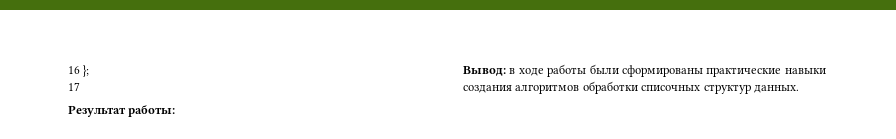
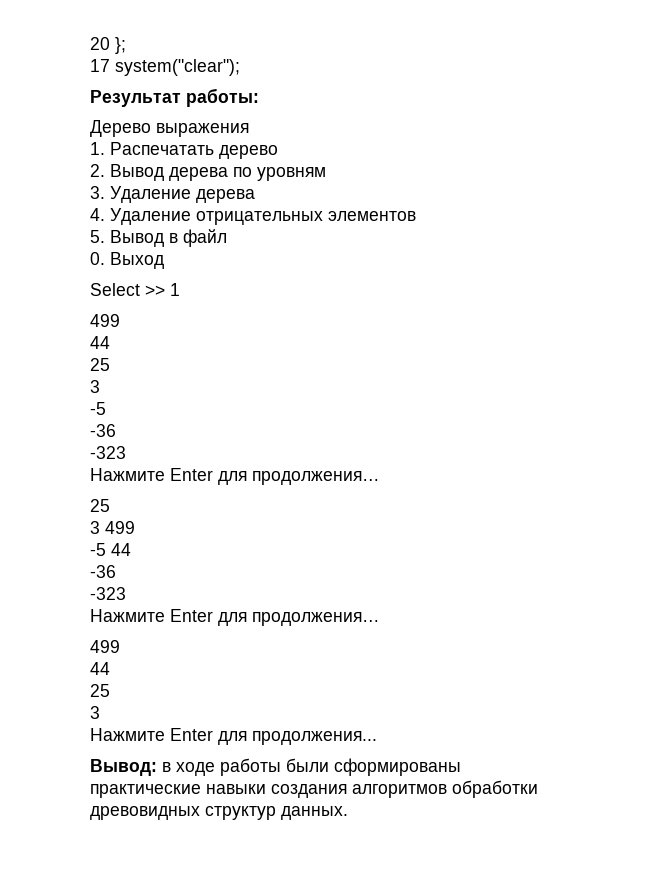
[68,66,80,74] 16 -> [90,37,110,50] 20
(80, 86) none -> [115,59,240,76] system("clear");
(176, 111) none -> [90,120,249,137] [90,142,278,159] [90,164,326,181] [90,186,255,203] [90,208,416,225] [90,229,227,247] [90,252,164,269] [90,283,180,296] [90,314,120,327] [90,336,110,349] [90,358,110,371] [90,380,100,393] [90,402,106,415] [90,424,116,437] [90,446,126,459] [90,468,380,485] [90,499,110,512] [90,521,135,534] [90,543,131,556] [90,565,116,578] [90,587,126,600] [90,609,380,626] [90,640,120,653] [90,662,110,675] [90,684,110,697] [90,706,100,719] [90,728,377,745] // Дерево выражения // 1. Распечатать дерево // 2. Вывод дерева по уровням // 3. Удаление дерева // 4. Удаление отрицательных элементов // 5. Вывод в файл // 0. Выход // Select >> 1 // 499 // 44 // 25 // 3 // -5 // -36 // -323 // Нажмите Enter для продолжения… // 25 // 3 499 // -5 44 // -36 // -323 // Нажмите Enter для продолжения… // 499 // 44 // 25 // 3 // Нажмите Enter для продолжения...
[641,85,701,91] списочных -> [90,806,200,820] древовидных

